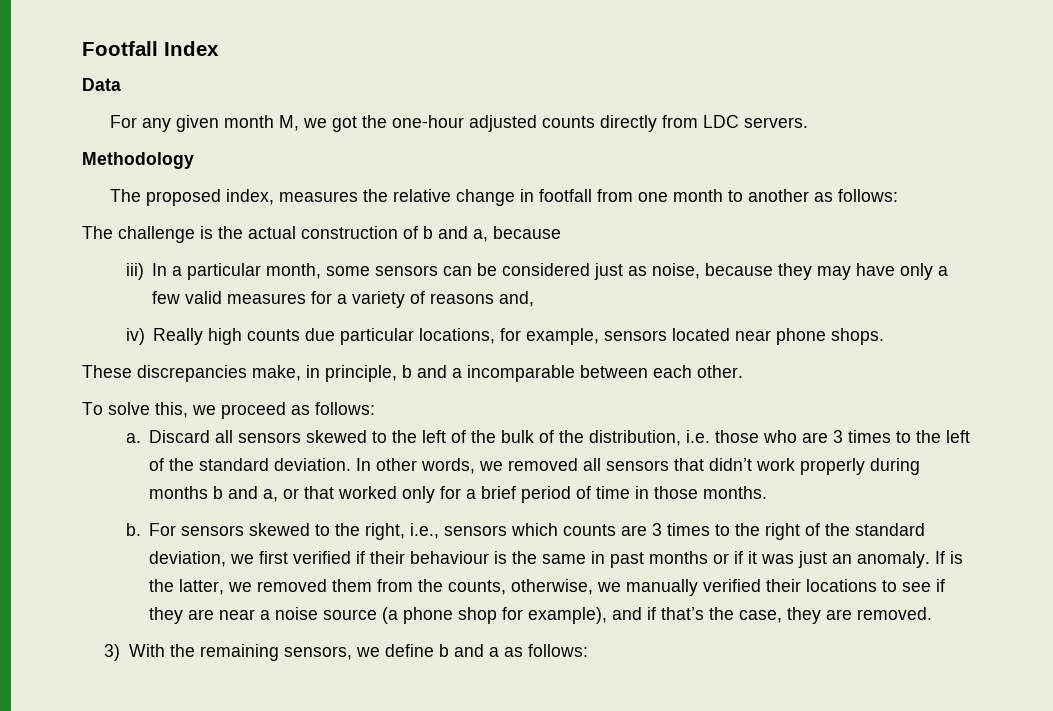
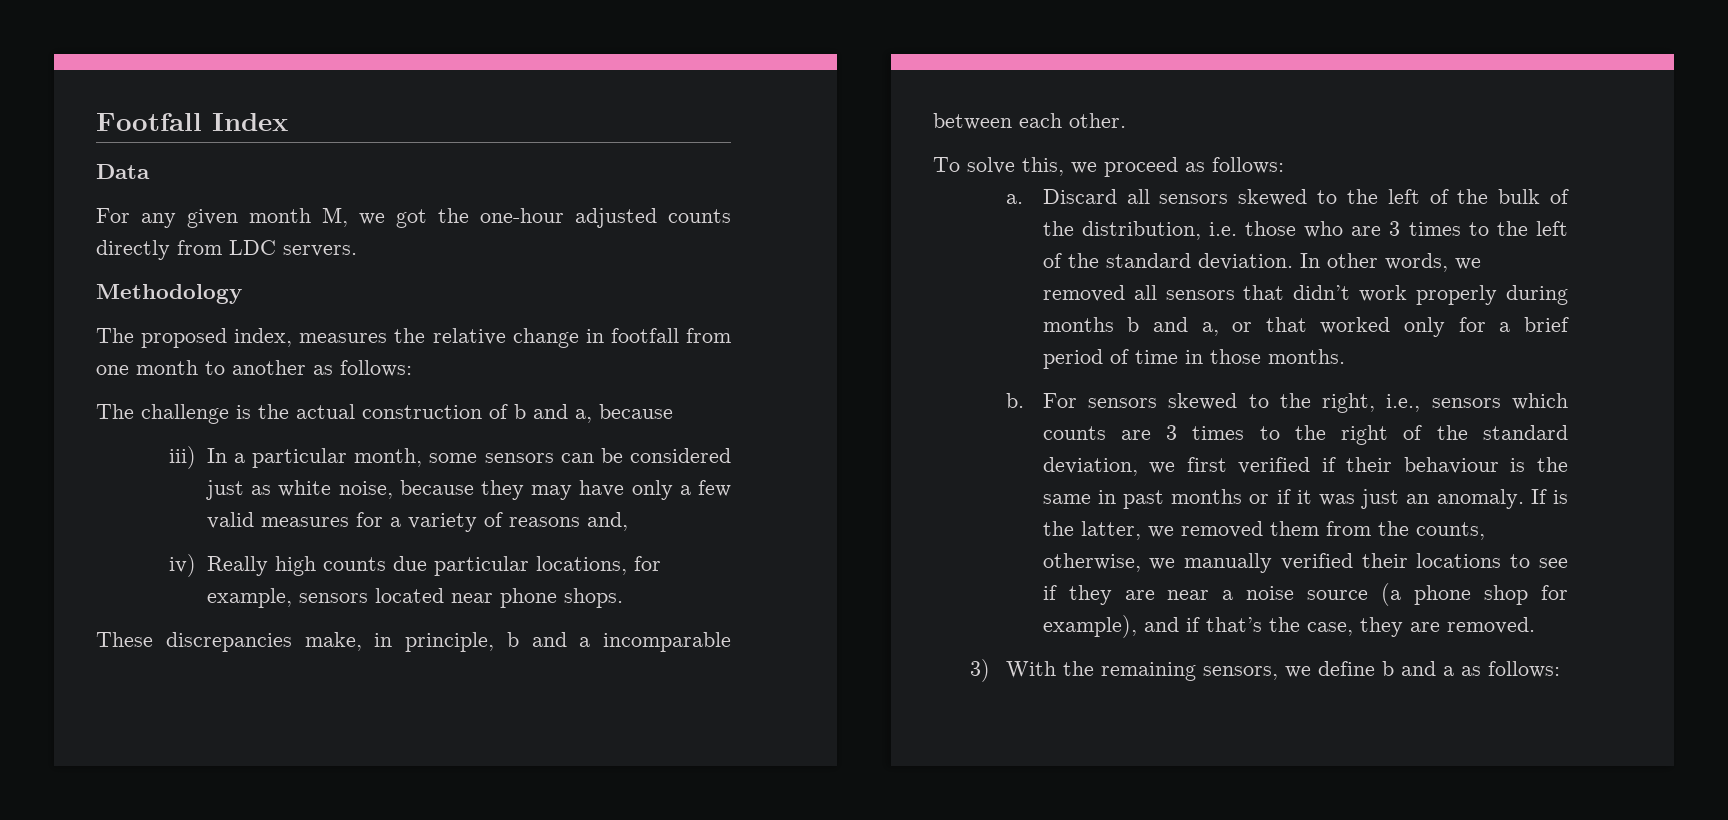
(648, 271) none -> [278,480,332,497] white

